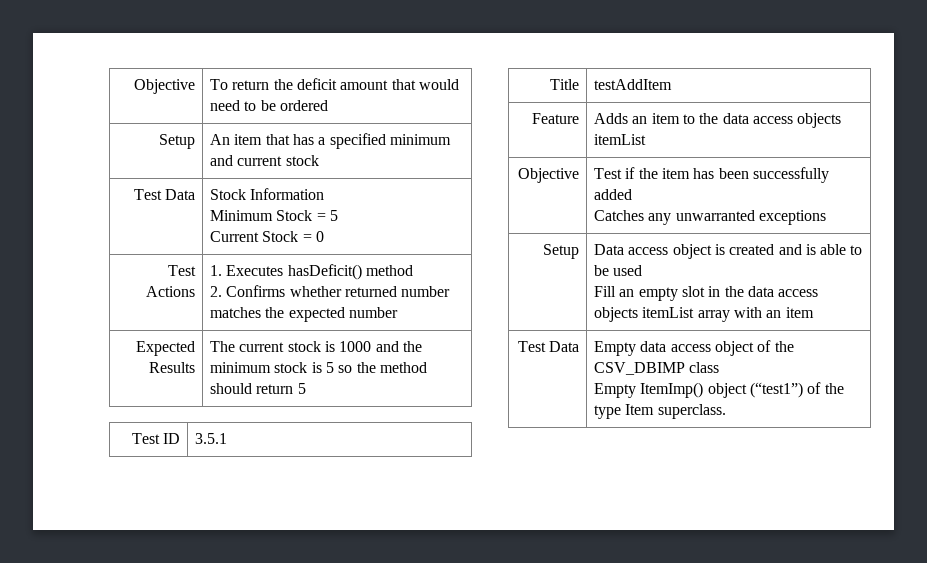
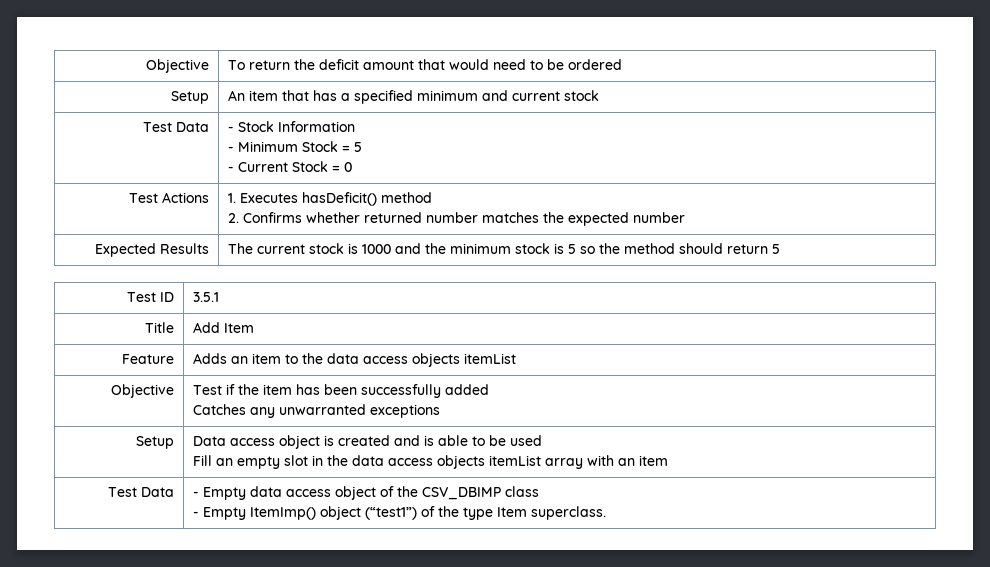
(196, 194) none -> [227,126,234,132] -
(325, 194) none -> [227,146,234,152] -
(338, 215) none -> [227,166,234,172] -
[593,79,672,90] testAddItem -> [192,322,254,333] Add Item
(580, 346) none -> [192,491,199,497] -
(720, 367) none -> [192,511,199,517] -

